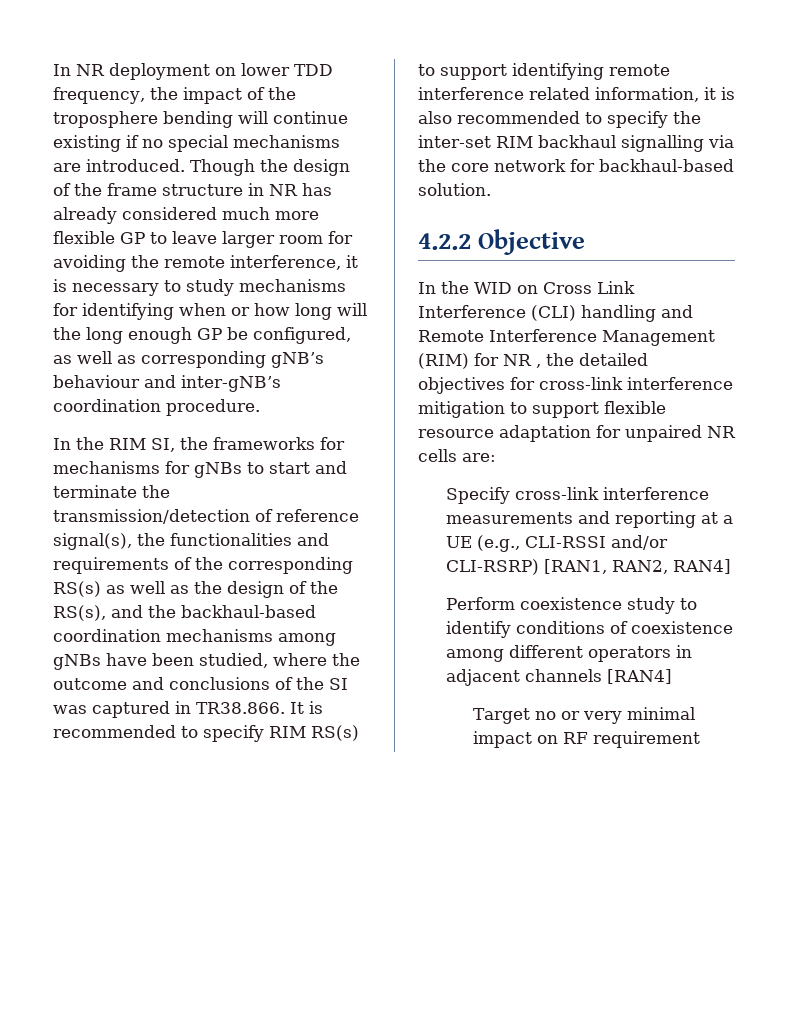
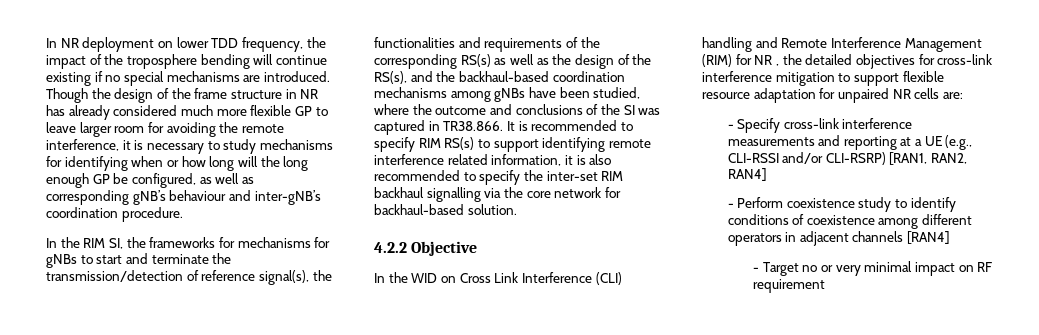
(496, 457) none -> [727,124,734,129] -
(731, 566) none -> [727,203,734,208] -
(672, 676) none -> [753,267,760,272] -

